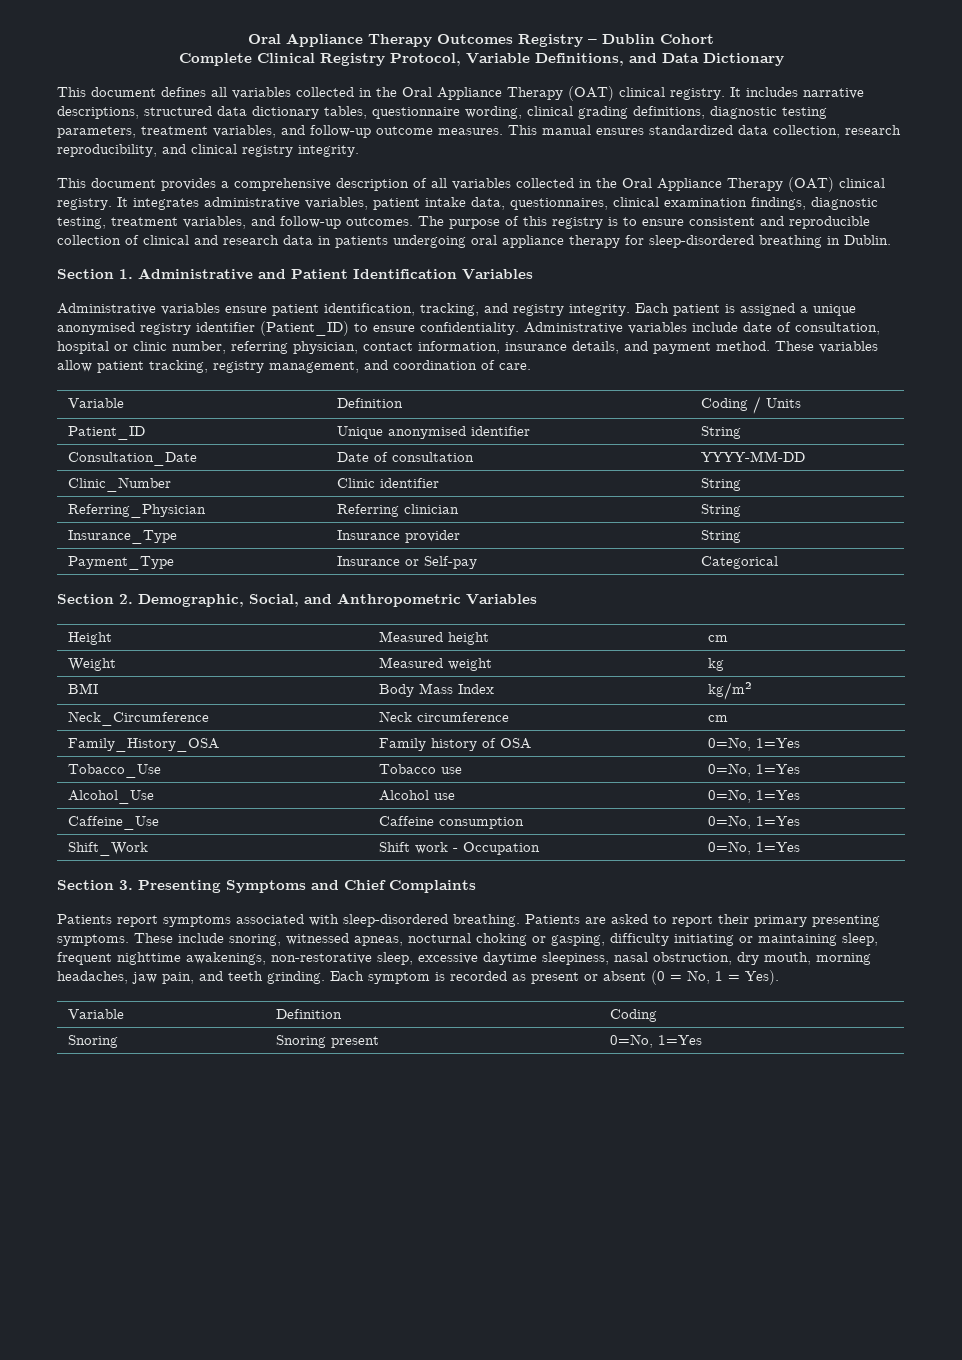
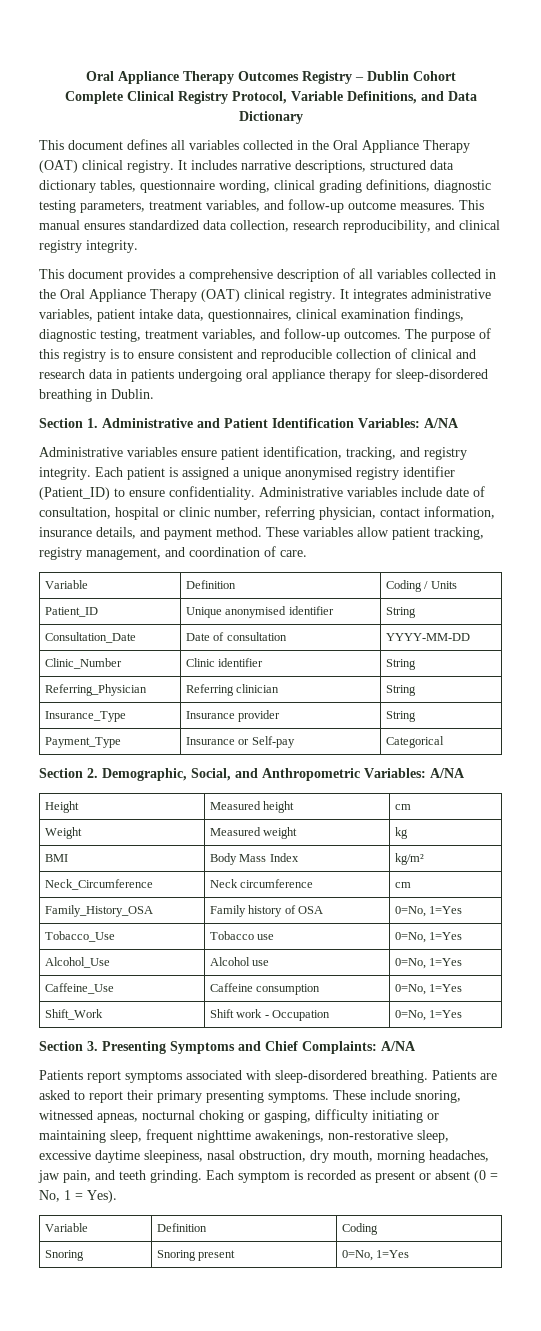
[462,269,533,280] Variables -> [358,418,459,428] Variables: A/NA
[466,594,537,605] Variables -> [364,768,465,778] Variables: A/NA
[389,880,476,893] Complaints -> [302,1041,416,1054] Complaints: A/NA

